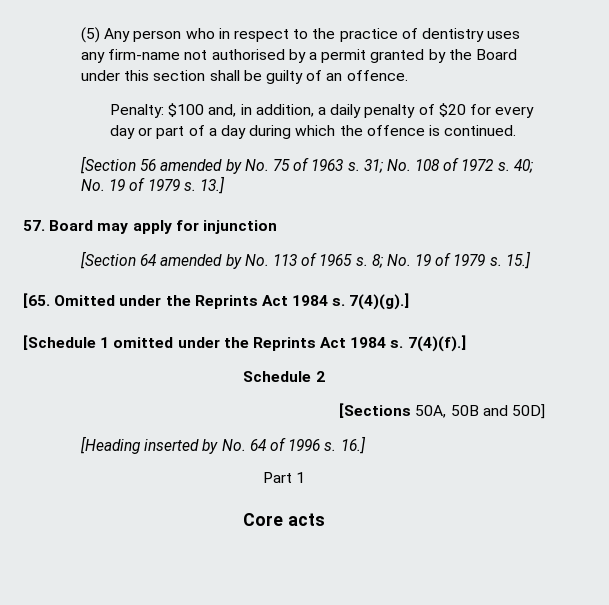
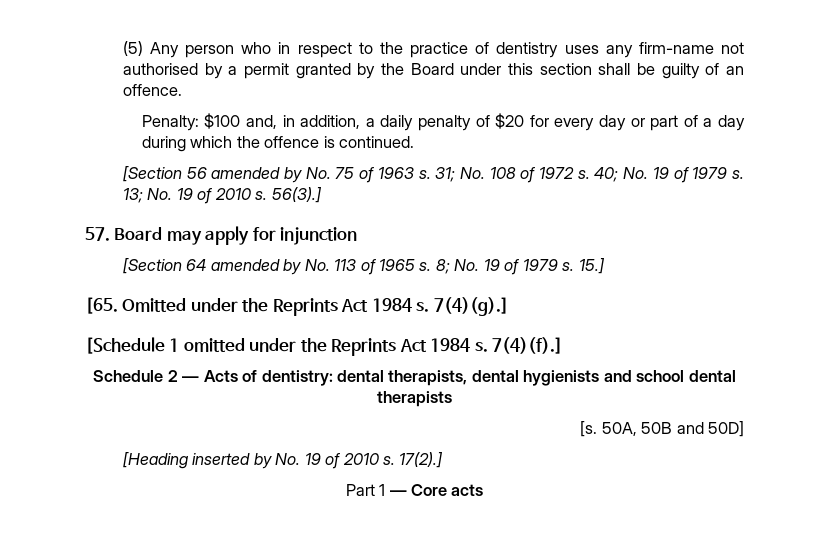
[199,176,225,194] 13.] -> [122,187,322,204] 13; No. 19 of 2010 s. 56(3).]
[339,403,412,418] // [Sections -> [182,370,736,386] [377,391,452,407] [580,421,598,437] — Acts of dentistry: dental therapists, dental hygienists and school dental therapists // [s.
[249,436,366,454] 64 of 1996 s. 16.] -> [304,452,444,469] 19 of 2010 s. 17(2).]
(306, 477) // -> [389,490,407,496] —

